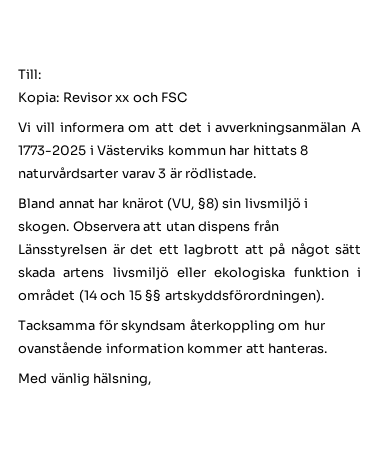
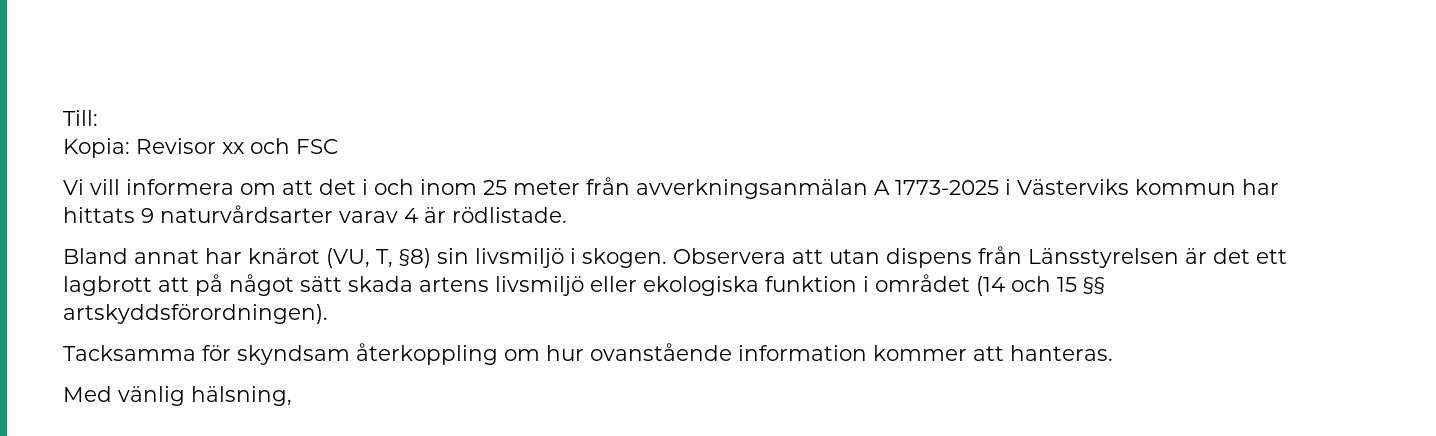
(211, 127) none -> [374,177,630,195] och inom 25 meter från
[300,145,309,156] 8 -> [141,208,154,223] 9
[158,168,167,179] 3 -> [404,208,418,223] 4
(195, 204) none -> [376,249,393,268] T,

